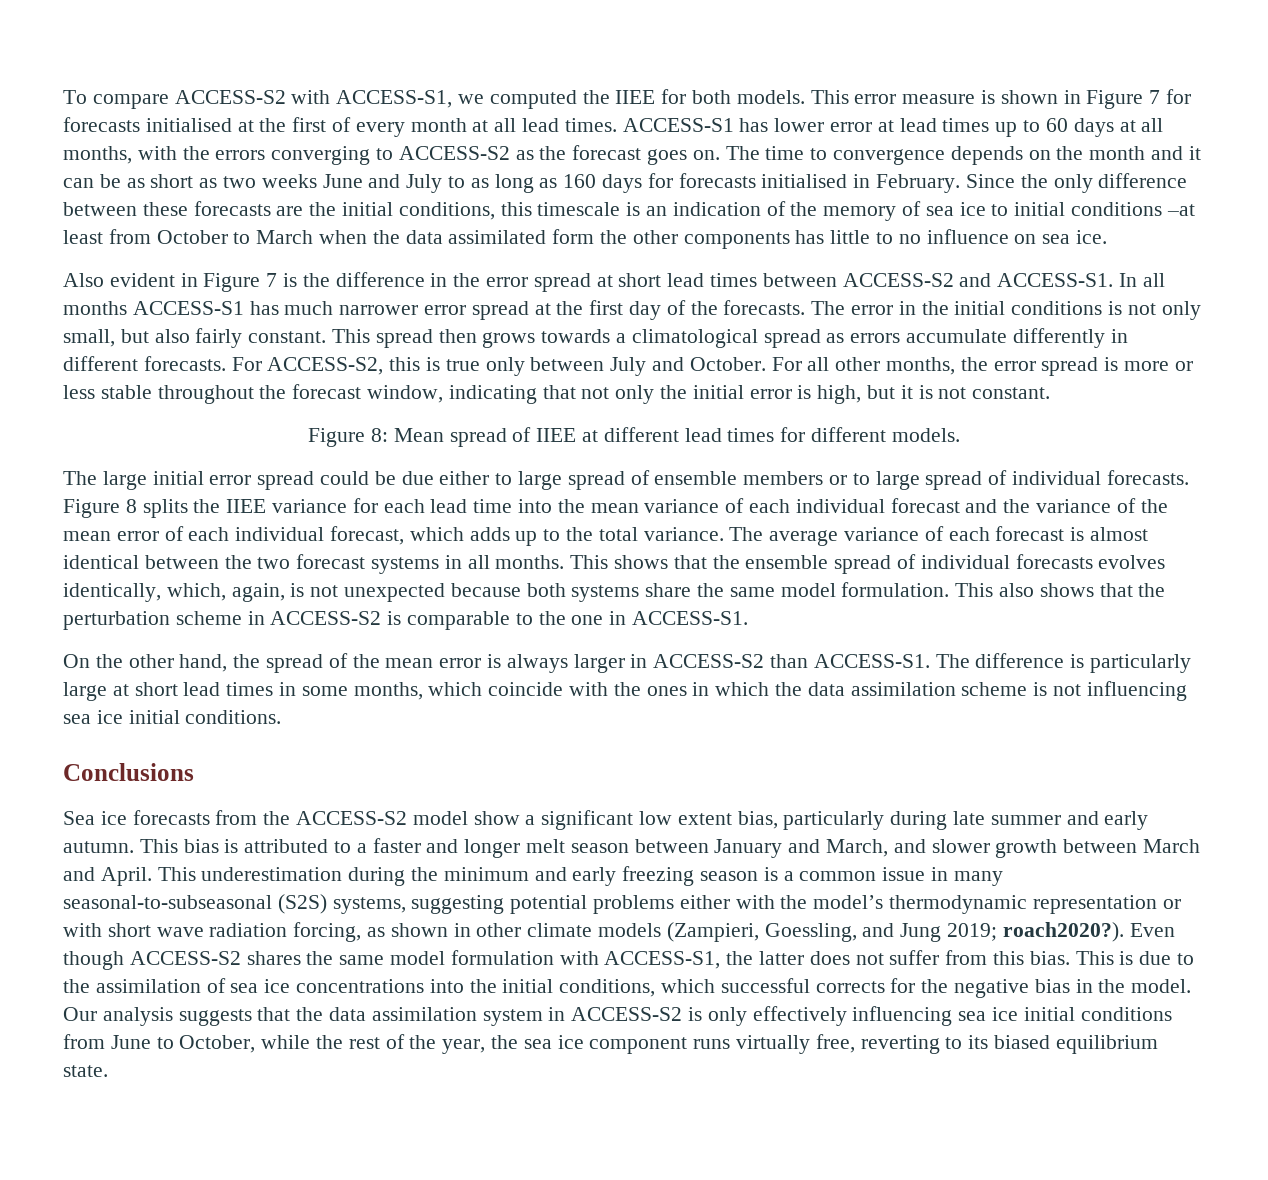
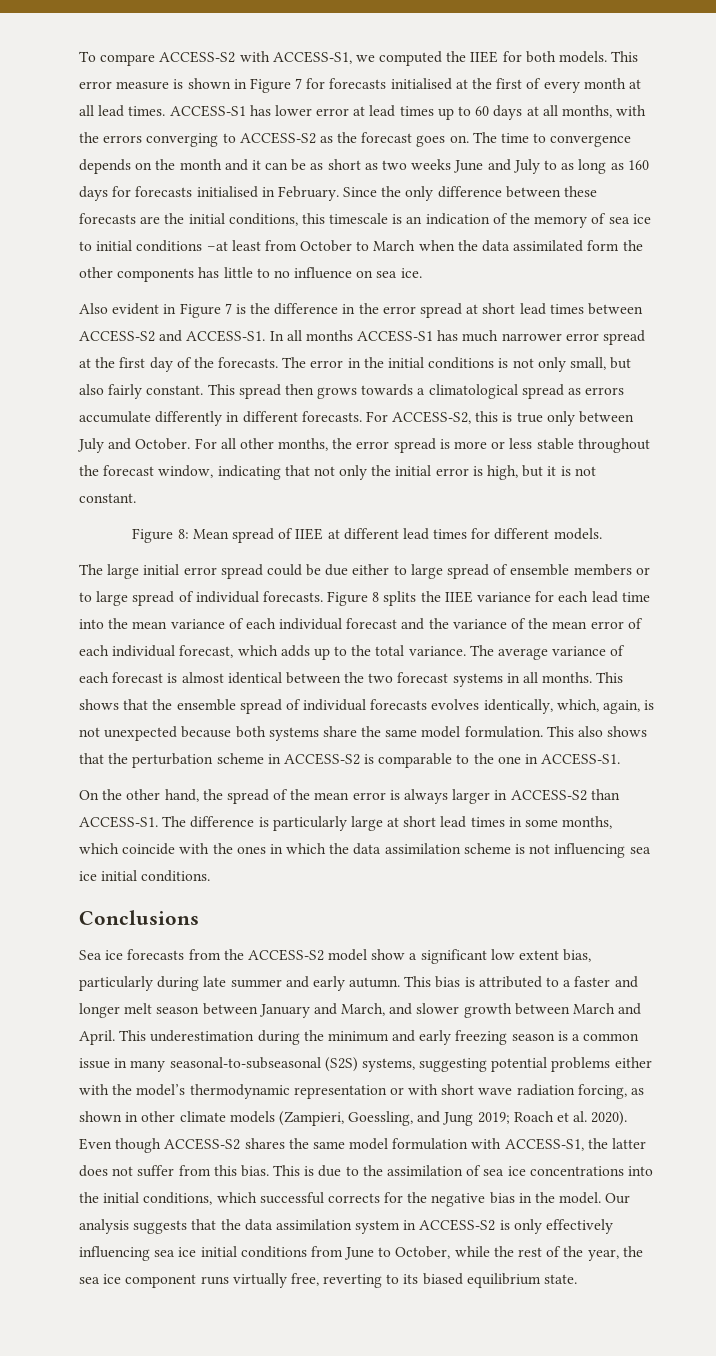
[1002,922,1124,942] roach2020?). -> [513,1111,628,1126] Roach et al. 2020).

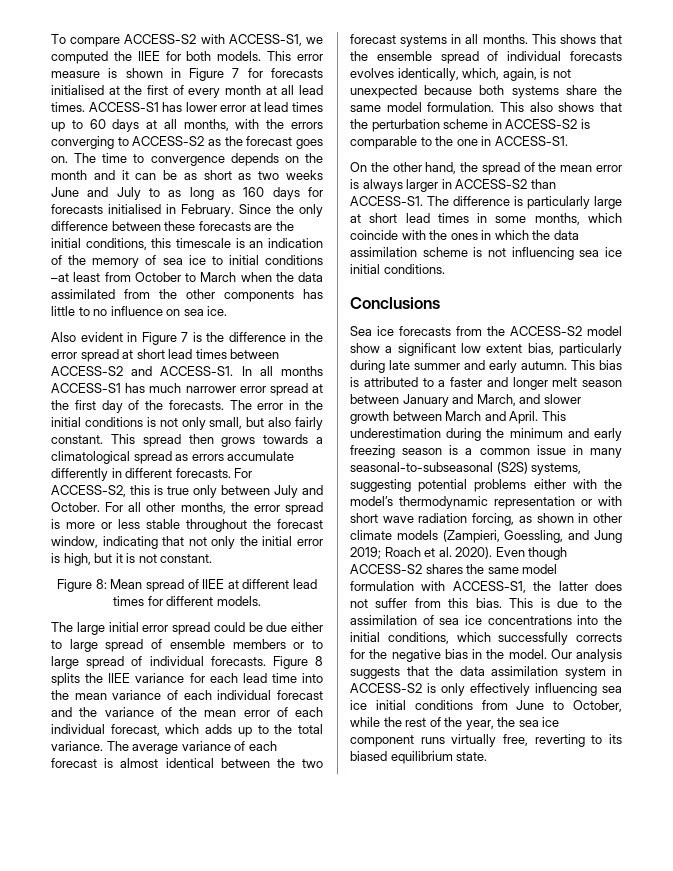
[587,240,620,251] form -> [124,289,150,299] from
[259,1192,324,1204] successful -> [498,632,569,645] successfully

